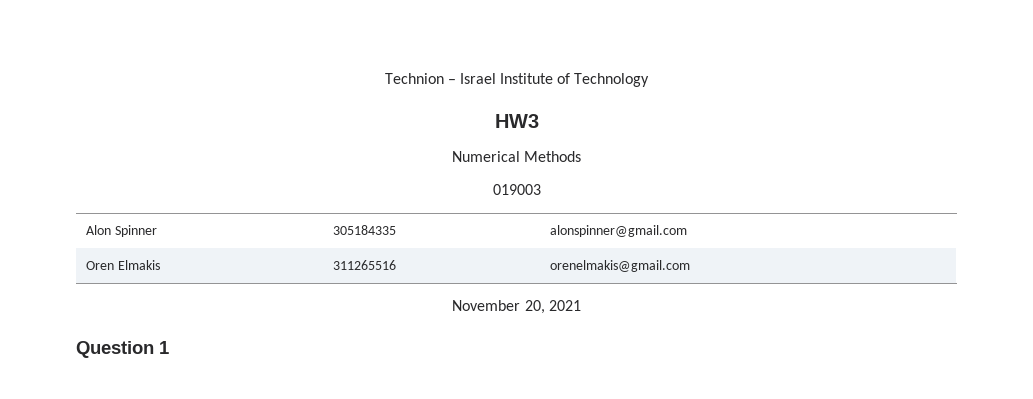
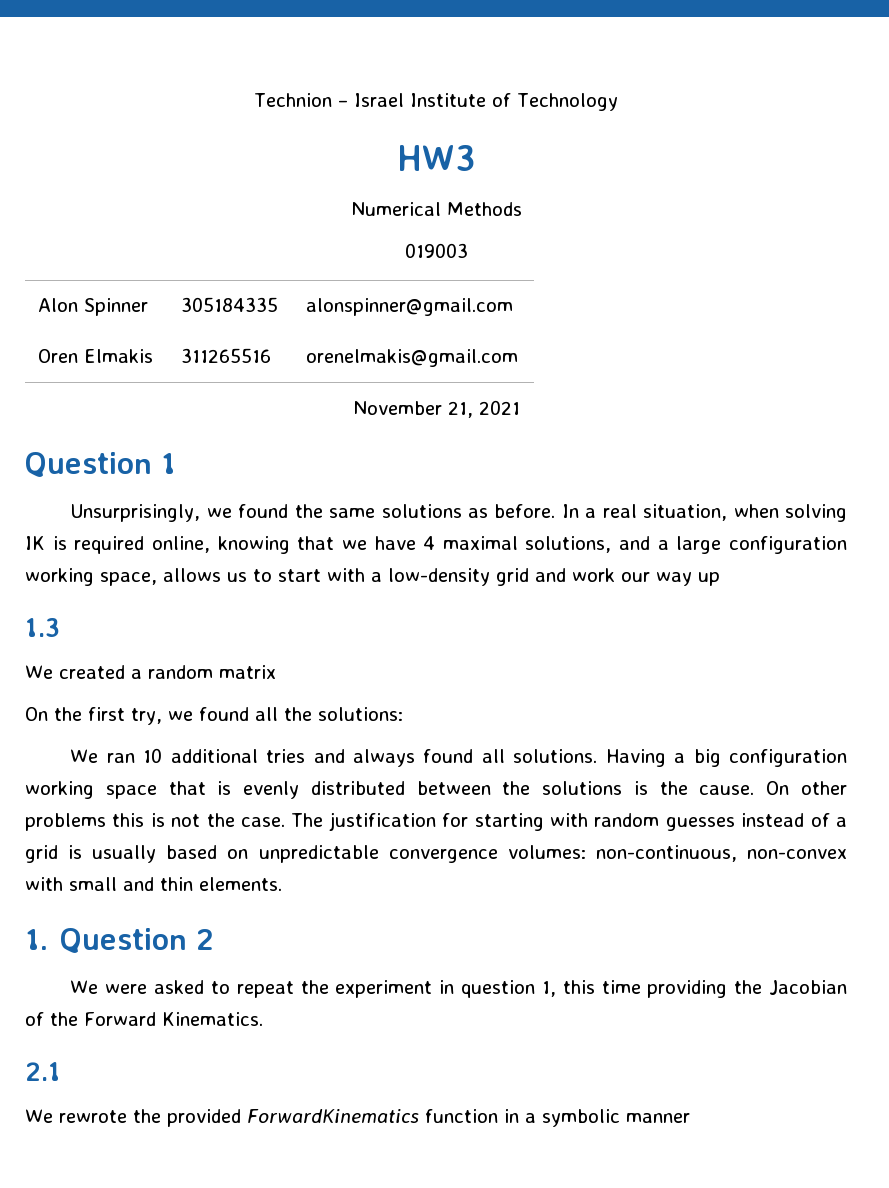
[524,300,545,314] 20, -> [447,401,473,418] 21,
(169, 347) none -> [70,504,847,522] [25,536,847,554] [25,568,720,586] [25,618,60,637] [25,665,276,679] [25,707,403,725] [70,748,847,767] [25,781,847,799] [25,812,847,831] [25,845,847,863] [25,877,282,891] [25,928,214,953] [70,980,848,998] [25,1012,263,1026] [25,1062,61,1081] [25,1109,690,1127] // Unsurprisingly, we found the same solutions as before. In a real situation, when solving IK is required online, knowing that we have 4 maximal solutions, and a large configuration working space, allows us to start with a low-density grid and work our way up // 1.3 // We created a random matrix // On the first try, we found all the solutions: // We ran 10 additional tries and always found all solutions. Having a big configuration working space that is evenly distributed between the solutions is the cause. On other problems this is not the case. The justification for starting with random guesses instead of a grid is usually based on unpredictable convergence volumes: non-continuous, non-convex with small and thin elements. // 1. Question 2 // We were asked to repeat the experiment in question 1, this time providing the Jacobian of the Forward Kinematics. // 2.1 // We rewrote the provided ForwardKinematics function in a symbolic manner

